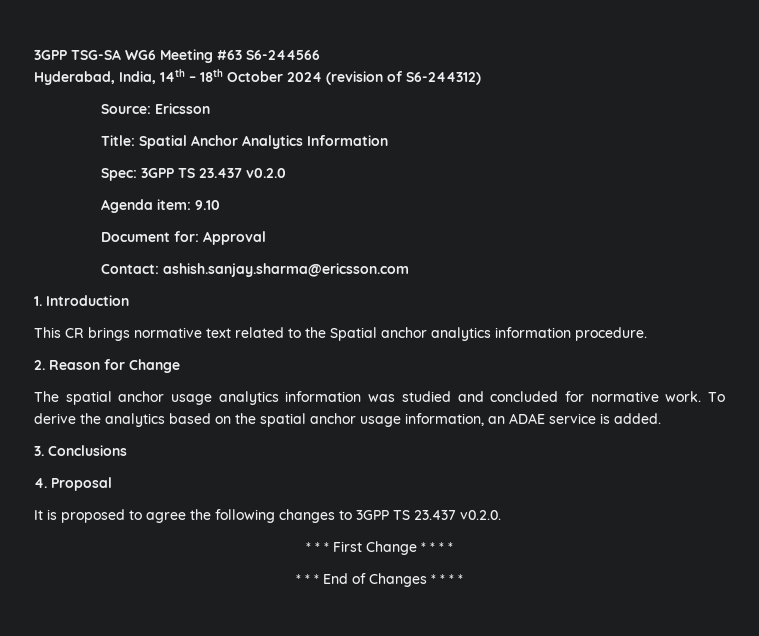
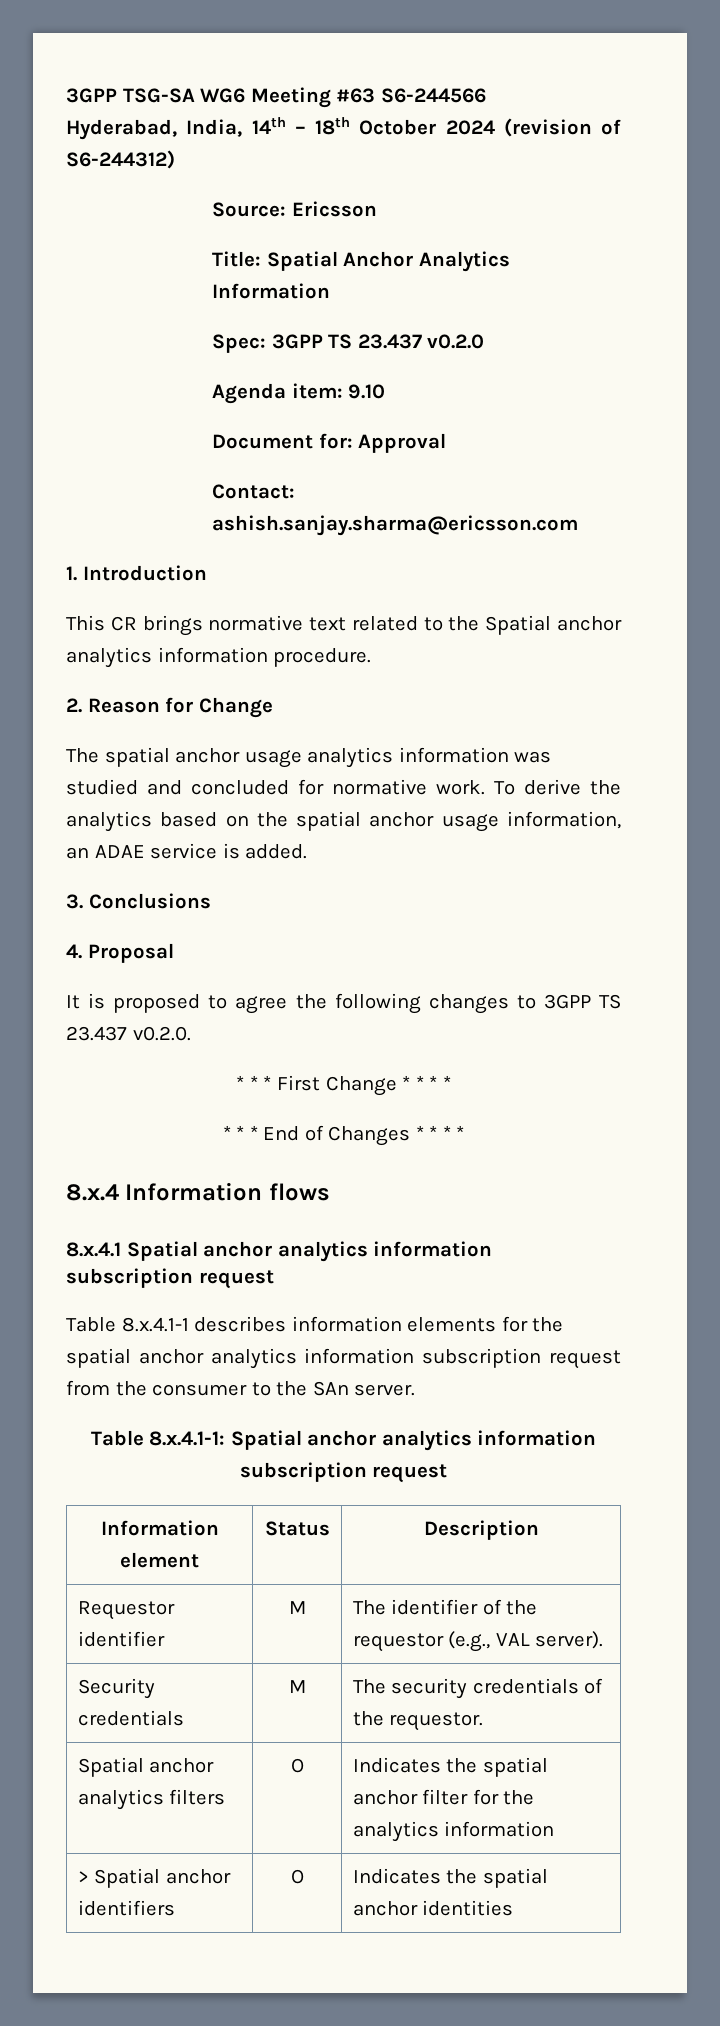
(463, 579) none -> [66,1182,330,1201] [66,1241,493,1262] [66,1268,274,1289] [66,1316,564,1332] [66,1348,621,1369] [66,1380,416,1396] [90,1430,597,1451] [239,1462,448,1483] [100,1520,219,1536] [120,1552,199,1568] [264,1521,330,1536] [423,1520,539,1540] [77,1601,175,1620] [77,1631,165,1647] [288,1601,306,1614] [352,1599,538,1615] [352,1631,604,1652] [77,1678,155,1699] [77,1710,184,1726] [288,1680,306,1693] [352,1678,604,1699] [352,1711,484,1731] [77,1757,215,1777] [77,1789,226,1810] [290,1758,304,1773] [352,1757,548,1777] [352,1789,535,1805] [352,1821,555,1842] [77,1868,231,1888] [77,1900,175,1916] [290,1869,304,1884] [352,1868,548,1888] [352,1900,514,1916] // 8.x.4 Information flows // 8.x.4.1 Spatial anchor analytics information subscription request // Table 8.x.4.1-1 describes information elements for the spatial anchor analytics information subscription request from the consumer to the SAn server. // Table 8.x.4.1-1: Spatial anchor analytics information subscription request // Information element | Status | Description // Requestor identifier | M | The identifier of the requestor (e.g., VAL server). // Security credentials | M | The security credentials of the requestor. // Spatial anchor analytics filters | O | Indicates the spatial anchor filter for the analytics information // > Spatial anchor identifiers | O | Indicates the spatial anchor identities

